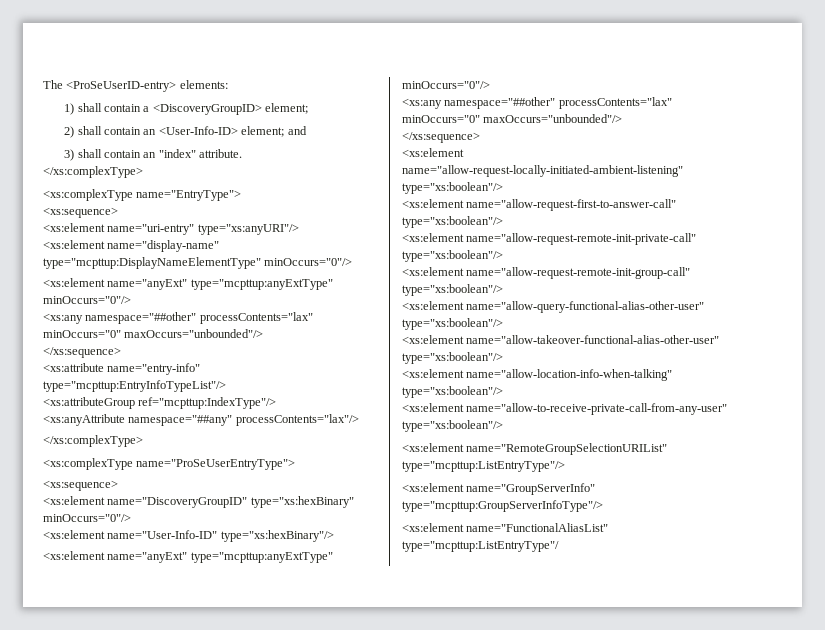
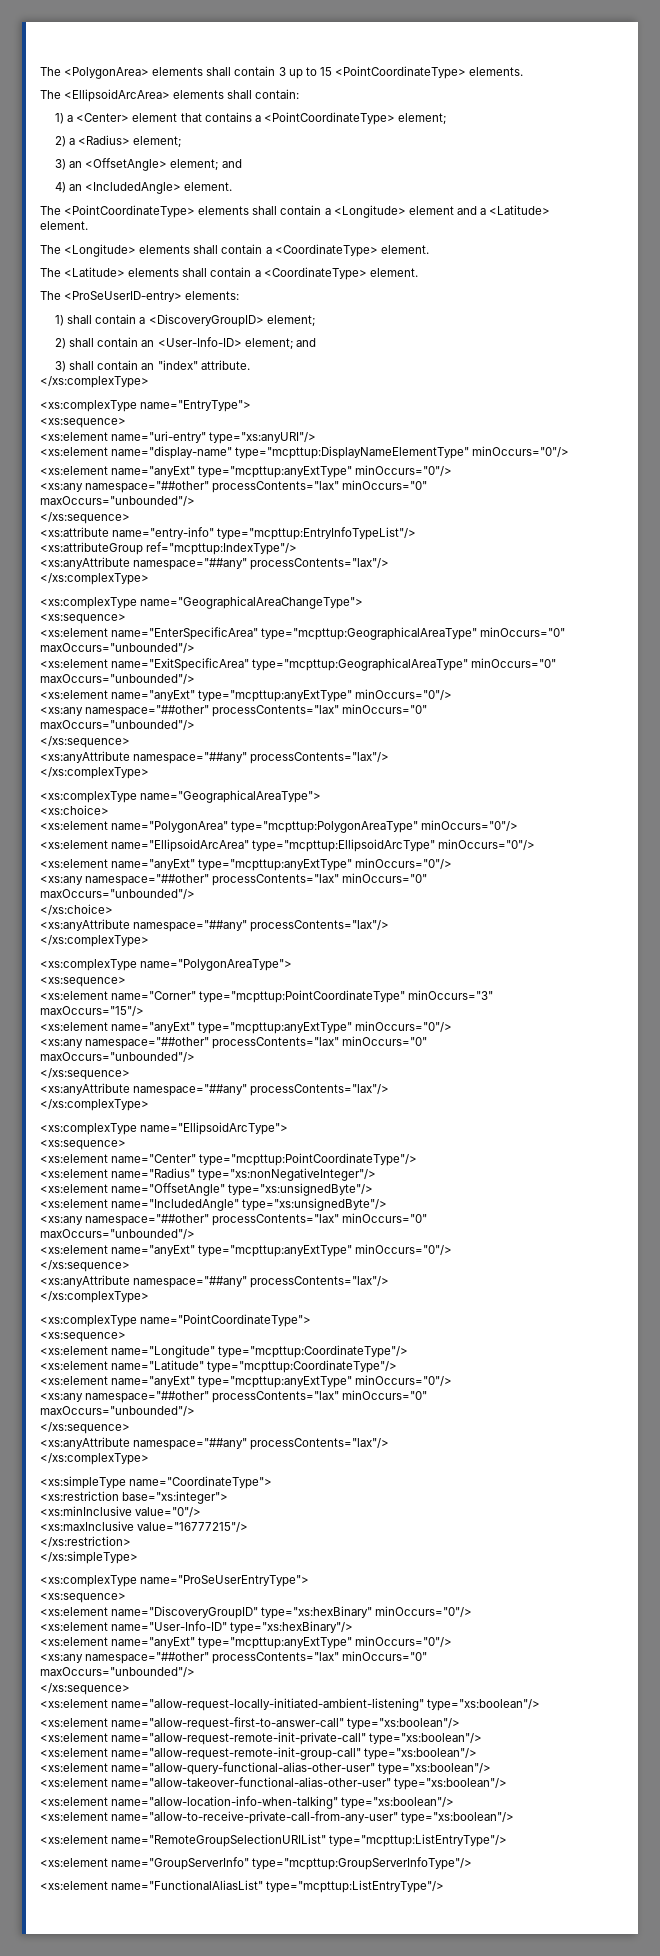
[43,80,63,89] The -> [40,66,524,79] [40,89,300,102] [55,112,446,125] [55,135,182,148] [55,158,242,171] [55,182,233,194] [40,205,551,218] [40,221,88,230] [40,244,429,257] [40,267,418,280] [40,291,61,300] The <PolygonArea> elements shall contain 3 up to 15 <PointCoordinateType> elements. // The <EllipsoidArcArea> elements shall contain: // 1) a <Center> element that contains a <PointCoordinateType> element; // 2) a <Radius> element; // 3) an <OffsetAngle> element; and // 4) an <IncludedAngle> element. // The <PointCoordinateType> elements shall contain a <Longitude> element and a <Latitude> element. // The <Longitude> elements shall contain a <CoordinateType> element. // The <Latitude> elements shall contain a <CoordinateType> element. // The
(143, 441) none -> [40,596,364,609] [40,614,126,624] [40,627,566,640] [40,643,195,654] [40,658,557,671] [40,674,195,685] [40,689,453,702] [40,704,428,717] [40,720,195,731] [40,736,130,748] [40,751,390,764] [40,767,149,779] [40,790,322,803] [40,805,109,815] [40,820,519,833] [40,839,536,852] [40,858,453,871] [40,873,428,886] [40,889,195,900] [40,904,113,916] [40,919,390,932] [40,935,149,947] [40,959,293,971] [40,977,126,987] [40,990,494,1003] [40,1006,144,1017] [40,1021,453,1034] [40,1036,428,1049] [40,1052,195,1063] [40,1068,130,1080] [40,1083,390,1096] [40,1099,149,1111] [40,1122,289,1135] [40,1140,126,1150] [40,1153,418,1166] [40,1168,377,1181] [40,1183,374,1196] [40,1198,388,1211] [40,1213,428,1226] [40,1229,195,1240] [40,1244,453,1257] [40,1260,130,1272] [40,1275,390,1288] [40,1291,149,1303] [40,1314,312,1327] [40,1332,126,1342] [40,1345,409,1358] [40,1360,398,1373] [40,1375,453,1388] [40,1390,428,1403] [40,1406,195,1417] [40,1422,130,1434] [40,1437,390,1450] [40,1453,149,1465] [40,1476,273,1489] [40,1491,229,1504] [40,1506,202,1518] [40,1521,249,1533] [40,1536,131,1548] [40,1551,138,1564] // <xs:complexType name="GeographicalAreaChangeType"> // <xs:sequence> // <xs:element name="EnterSpecificArea" type="mcpttup:GeographicalAreaType" minOccurs="0" maxOccurs="unbounded"/> // <xs:element name="ExitSpecificArea" type="mcpttup:GeographicalAreaType" minOccurs="0" maxOccurs="unbounded"/> // <xs:element name="anyExt" type="mcpttup:anyExtType" minOccurs="0"/> // <xs:any namespace="##other" processContents="lax" minOccurs="0" maxOccurs="unbounded"/> // </xs:sequence> // <xs:anyAttribute namespace="##any" processContents="lax"/> // </xs:complexType> // <xs:complexType name="GeographicalAreaType"> // <xs:choice> // <xs:element name="PolygonArea" type="mcpttup:PolygonAreaType" minOccurs="0"/> // <xs:element name="EllipsoidArcArea" type="mcpttup:EllipsoidArcType" minOccurs="0"/> // <xs:element name="anyExt" type="mcpttup:anyExtType" minOccurs="0"/> // <xs:any namespace="##other" processContents="lax" minOccurs="0" maxOccurs="unbounded"/> // </xs:choice> // <xs:anyAttribute namespace="##any" processContents="lax"/> // </xs:complexType> // <xs:complexType name="PolygonAreaType"> // <xs:sequence> // <xs:element name="Corner" type="mcpttup:PointCoordinateType" minOccurs="3" maxOccurs="15"/> // <xs:element name="anyExt" type="mcpttup:anyExtType" minOccurs="0"/> // <xs:any namespace="##other" processContents="lax" minOccurs="0" maxOccurs="unbounded"/> // </xs:sequence> // <xs:anyAttribute namespace="##any" processContents="lax"/> // </xs:complexType> // <xs:complexType name="EllipsoidArcType"> // <xs:sequence> // <xs:element name="Center" type="mcpttup:PointCoordinateType"/> // <xs:element name="Radius" type="xs:nonNegativeInteger"/> // <xs:element name="OffsetAngle" type="xs:unsignedByte"/> // <xs:element name="IncludedAngle" type="xs:unsignedByte"/> // <xs:any namespace="##other" processContents="lax" minOccurs="0" maxOccurs="unbounded"/> // <xs:element name="anyExt" type="mcpttup:anyExtType" minOccurs="0"/> // </xs:sequence> // <xs:anyAttribute namespace="##any" processContents="lax"/> // </xs:complexType> // <xs:complexType name="PointCoordinateType"> // <xs:sequence> // <xs:element name="Longitude" type="mcpttup:CoordinateType"/> // <xs:element name="Latitude" type="mcpttup:CoordinateType"/> // <xs:element name="anyExt" type="mcpttup:anyExtType" minOccurs="0"/> // <xs:any namespace="##other" processContents="lax" minOccurs="0" maxOccurs="unbounded"/> // </xs:sequence> // <xs:anyAttribute namespace="##any" processContents="lax"/> // </xs:complexType> // <xs:simpleType name="CoordinateType"> // <xs:restriction base="xs:integer"> // <xs:minInclusive value="0"/> // <xs:maxInclusive value="16777215"/> // </xs:restriction> // </xs:simpleType>
[402,541,559,552] type="mcpttup:ListEntryType"/ -> [266,1880,445,1893] type="mcpttup:ListEntryType"/>

